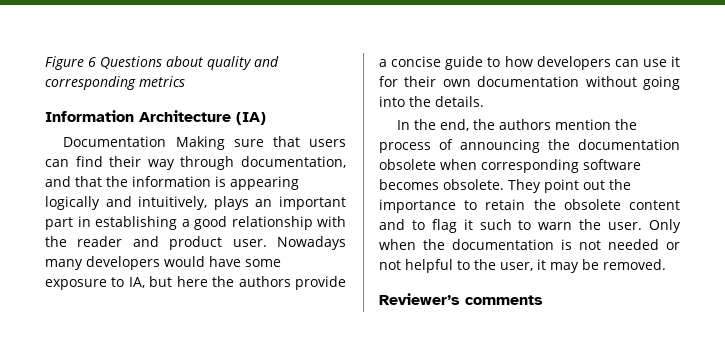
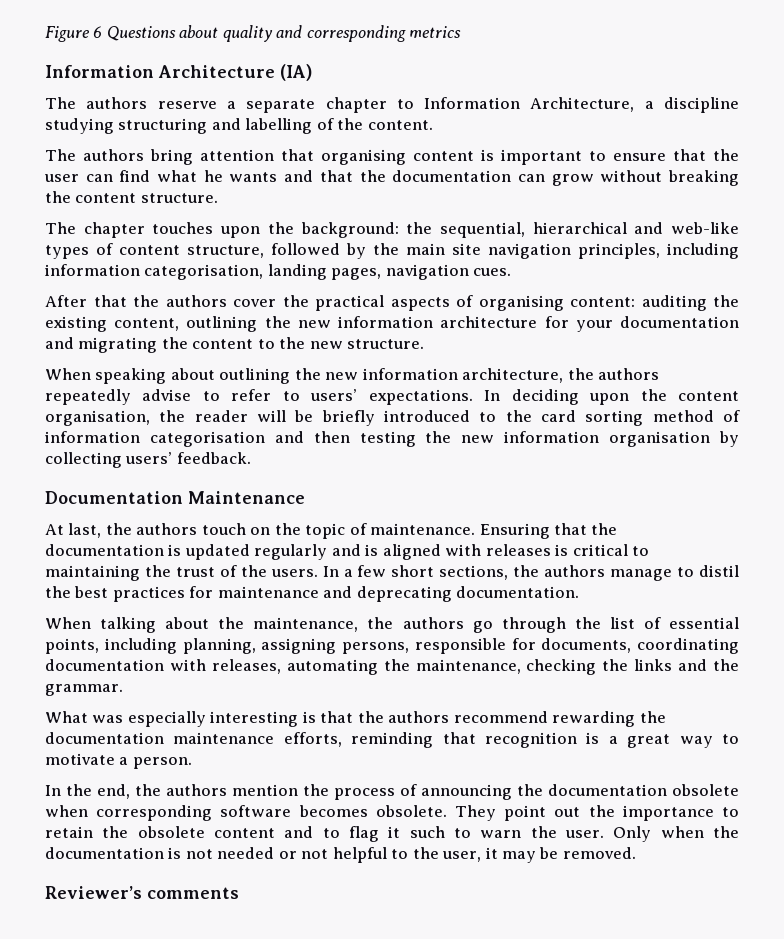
[63,136,346,150] [45,156,346,170] [45,176,299,190] [45,196,346,210] [45,216,346,230] [45,236,346,250] [45,256,281,270] [45,276,346,290] [379,56,680,70] [379,76,680,90] [379,96,484,107] Documentation Making sure that users can find their way through documentation, and that the information is appearing logically and intuitively, plays an important part in establishing a good relationship with the reader and product user. Nowadays many developers would have some exposure to IA, but here the authors provide a concise guide to how developers can use it for their own documentation without going into the details. -> [45,97,739,113] [45,118,433,134] [45,149,739,165] [44,170,739,186] [45,191,218,203] [45,222,740,238] [45,243,739,259] [45,264,512,280] [45,295,739,311] [45,316,739,332] [45,337,425,353] [45,368,660,384] [45,389,740,405] [45,410,741,426] [45,431,740,447] [45,452,251,468] [45,491,305,504] [45,523,618,539] [45,544,650,560] [45,565,740,581] [45,586,580,602] [45,617,740,633] [45,638,739,654] [45,659,739,675] [45,684,123,696] [45,711,666,727] [45,732,739,748] [45,753,192,769] The authors reserve a separate chapter to Information Architecture, a discipline studying structuring and labelling of the content. // The authors bring attention that organising content is important to ensure that the user can find what he wants and that the documentation can grow without breaking the content structure. // The chapter touches upon the background: the sequential, hierarchical and web-like types of content structure, followed by the main site navigation principles, including information categorisation, landing pages, navigation cues. // After that the authors cover the practical aspects of organising content: auditing the existing content, outlining the new information architecture for your documentation and migrating the content to the new structure. // When speaking about outlining the new information architecture, the authors repeatedly advise to refer to users’ expectations. In deciding upon the content organisation, the reader will be briefly introduced to the card sorting method of information categorisation and then testing the new information organisation by collecting users’ feedback. // Documentation Maintenance // At last, the authors touch on the topic of maintenance. Ensuring that the documentation is updated regularly and is aligned with releases is critical to maintaining the trust of the users. In a few short sections, the authors manage to distil the best practices for maintenance and deprecating documentation. // When talking about the maintenance, the authors go through the list of essential points, including planning, assigning persons, responsible for documents, coordinating documentation with releases, automating the maintenance, checking the links and the grammar. // What was especially interesting is that the authors recommend rewarding the documentation maintenance efforts, reminding that recognition is a great way to motivate a person.

